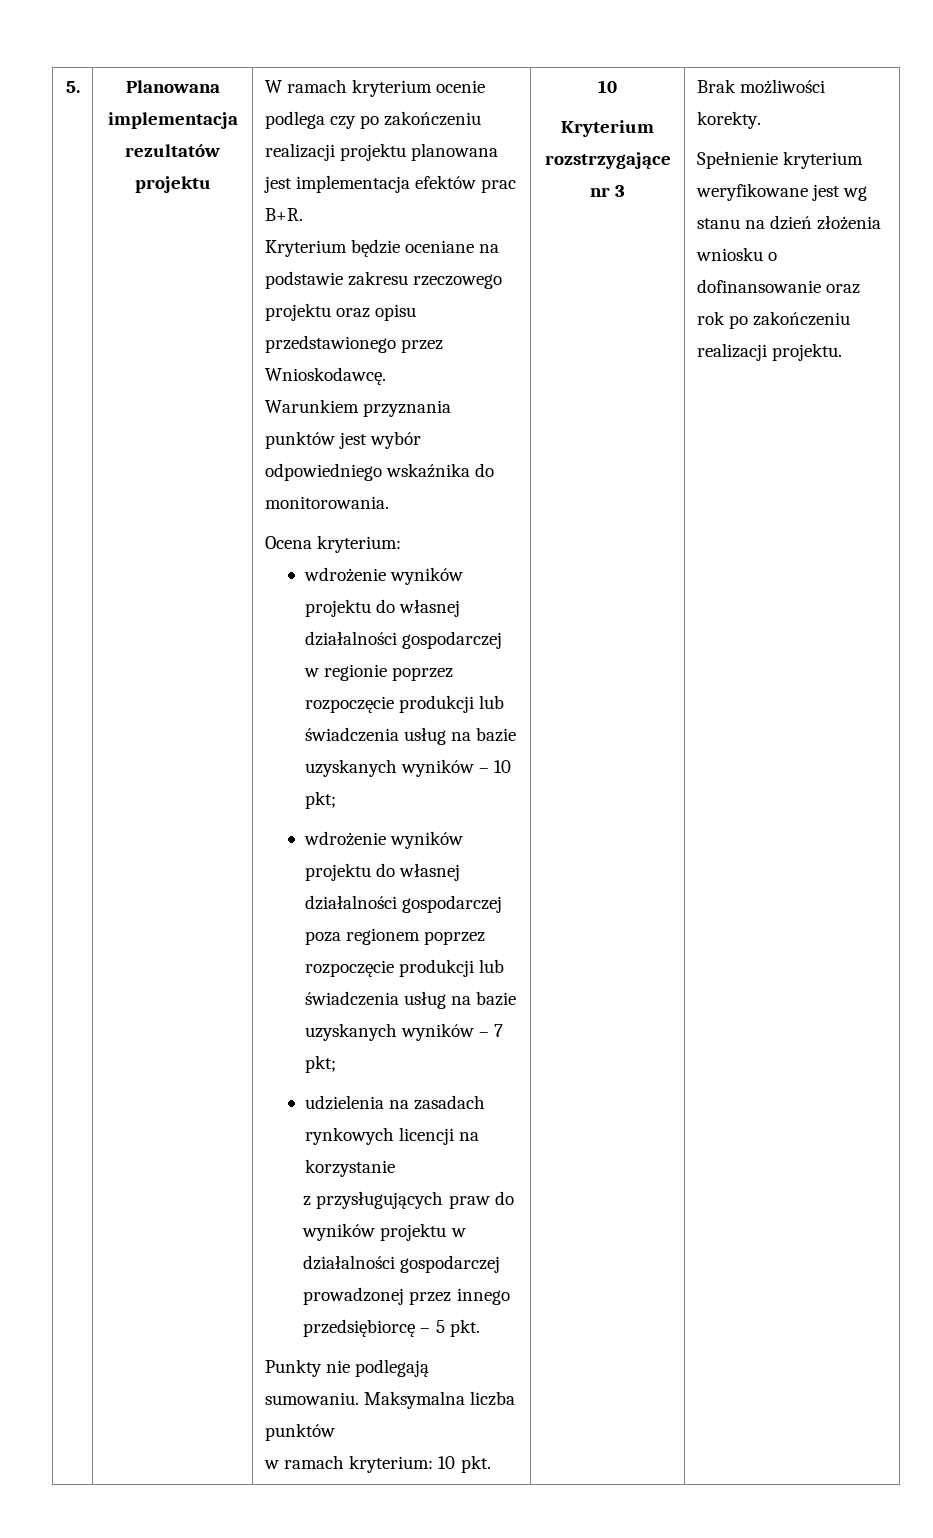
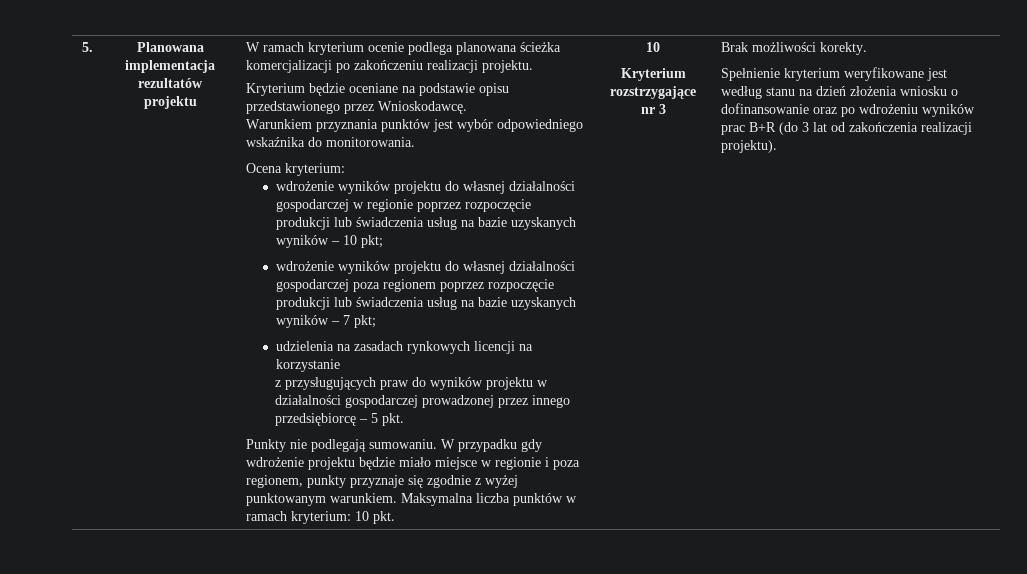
[330,111,482,129] [264,143,499,161] [263,175,517,193] [264,208,303,221] czy po zakończeniu realizacji projektu planowana jest implementacja efektów prac B+R. -> [456,42,562,55] [246,60,534,73] planowana ścieżka komercjalizacji po zakończeniu realizacji projektu.
[348,271,503,289] [264,303,371,321] zakresu rzeczowego projektu oraz -> (476, 89) none
(359, 1398) none -> [441,439,543,452] [246,457,581,470] [246,475,519,488] [246,493,398,506] W przypadku gdy wdrożenie projektu będzie miało miejsce w regionie i poza regionem, punkty przyznaje się zgodnie z wyżej punktowanym warunkiem.
(335, 1432) // -> (564, 499) none
[843,186,868,201] wg -> [721,86,763,99] według
[696,311,851,329] [696,343,843,361] rok po zakończeniu realizacji projektu. -> [841,104,976,117] [721,122,973,135] [721,140,778,153] po wdrożeniu wyników prac B+R (do 3 lat od zakończenia realizacji projektu).

